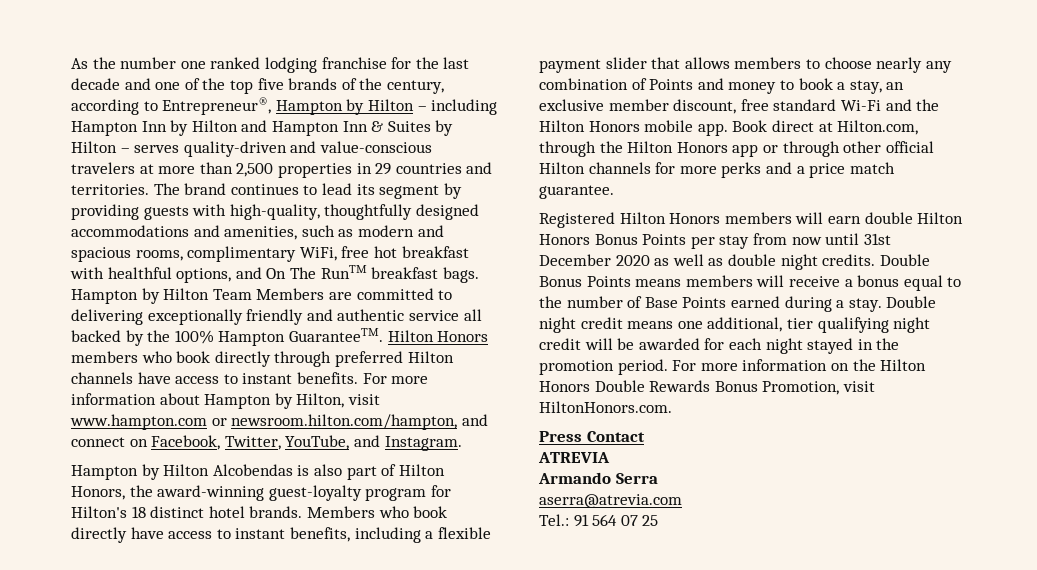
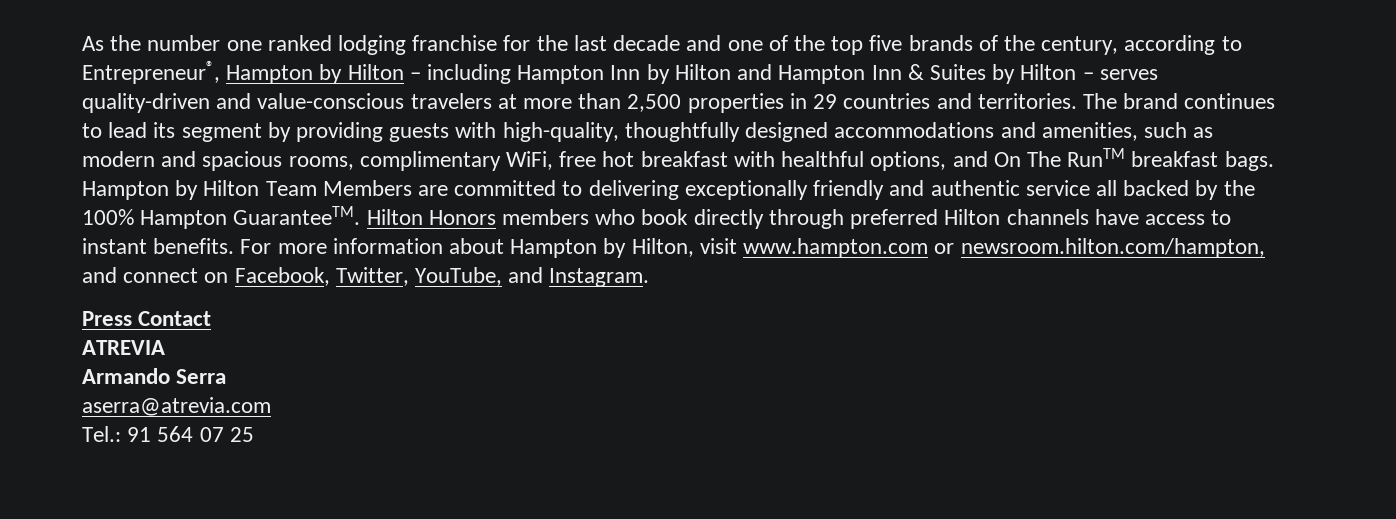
[71,464,445,480] [71,485,451,501] [71,506,448,518] [71,527,491,543] [539,57,952,73] [539,78,905,94] [539,99,940,114] [539,120,919,136] [539,141,934,157] [539,162,895,178] [539,185,614,199] [539,212,964,228] [539,233,891,249] [539,254,930,270] [539,275,962,291] [539,296,937,312] [539,317,931,333] [539,338,900,354] [539,359,927,375] [539,380,875,395] [539,401,672,413] // Hampton by Hilton Alcobendas is also part of Hilton Honors, the award-winning guest-loyalty program for Hilton's 18 distinct hotel brands. Members who book directly have access to instant benefits, including a flexible payment slider that allows members to choose nearly any combination of Points and money to book a stay, an exclusive member discount, free standard Wi-Fi and the Hilton Honors mobile app. Book direct at Hilton.com, through the Hilton Honors app or through other official Hilton channels for more perks and a price match guarantee. // Registered Hilton Honors members will earn double Hilton Honors Bonus Points per stay from now until 31st December 2020 as well as double night credits. Double Bonus Points means members will receive a bonus equal to the number of Base Points earned during a stay. Double night credit means one additional, tier qualifying night credit will be awarded for each night stayed in the promotion period. For more information on the Hilton Honors Double Rewards Bonus Promotion, visit HiltonHonors.com. -> (650, 277) none

